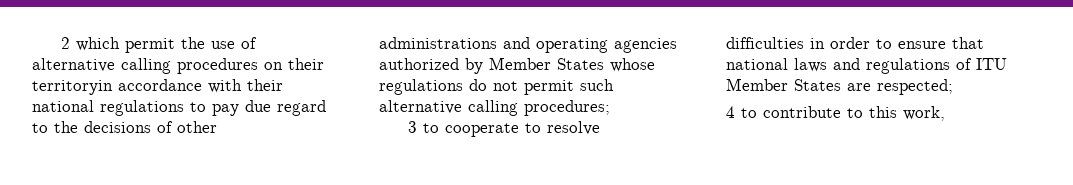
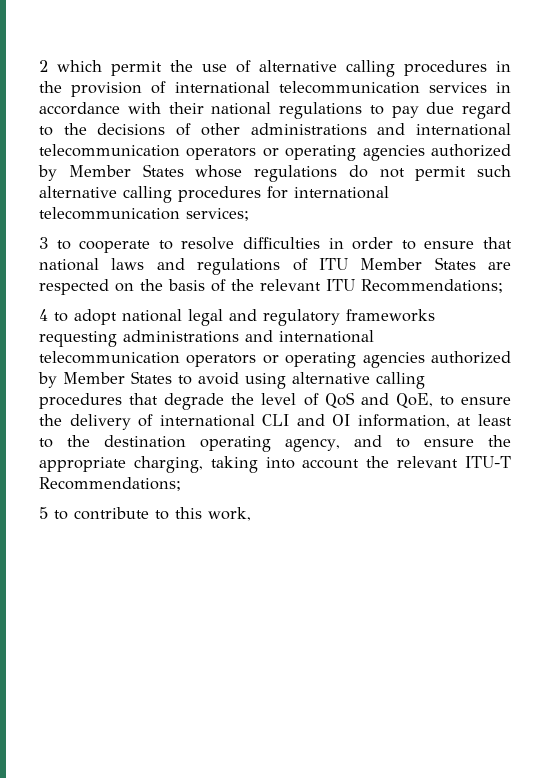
[264,58,324,70] [32,80,113,95] on their territoryin -> [496,61,511,72] [39,81,511,97] in the provision of international telecommunication services in
(530, 43) none -> [416,123,511,136] [39,144,279,160] international telecommunication operators or
[524,100,610,116] procedures; -> [178,186,389,202] [39,207,249,221] procedures for international telecommunication services;
[877,79,953,95] [726,106,735,118] respected; // 4 -> [39,279,503,295] [39,309,435,326] [39,330,374,347] [39,351,511,368] [38,371,425,389] [39,392,512,410] [39,414,512,430] [39,435,511,452] [39,456,511,473] [39,477,181,491] [39,507,48,519] respected on the basis of the relevant ITU Recommendations; // 4 to adopt national legal and regulatory frameworks requesting administrations and international telecommunication operators or operating agencies authorized by Member States to avoid using alternative calling procedures that degrade the level of QoS and QoE, to ensure the delivery of international CLI and OI information, at least to the destination operating agency, and to ensure the appropriate charging, taking into account the relevant ITU-T Recommendations; // 5

